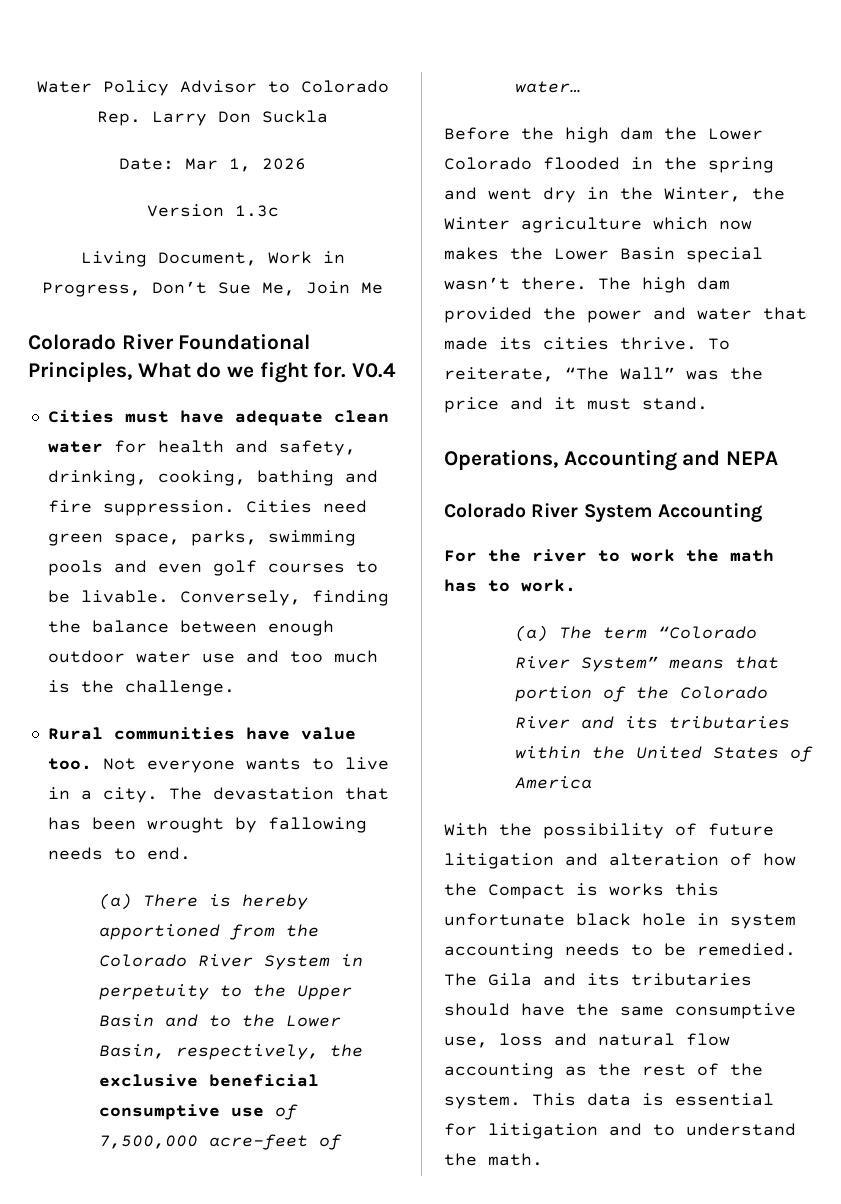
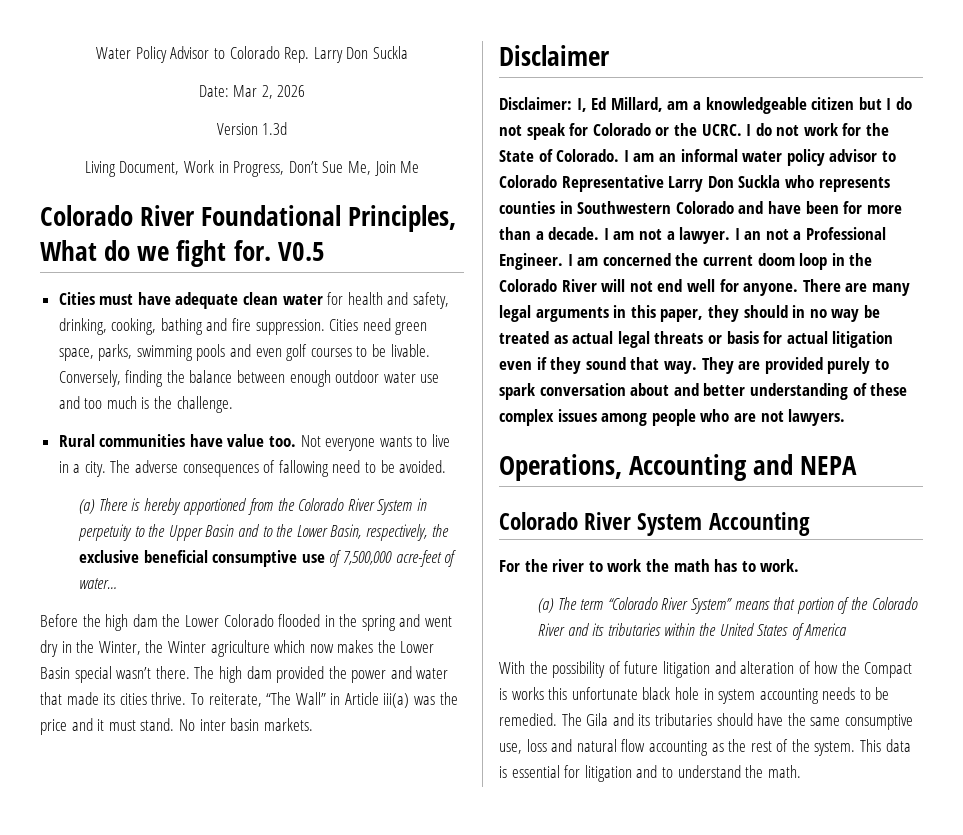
[229,158,251,172] 1, -> [261,85,273,99] 2,
[234,205,279,217] 1.3c -> [262,122,288,135] 1.3d
[352,363,397,378] V0.4 -> [277,242,325,261] V0.5
[212,787,389,800] [47,817,367,833] [47,847,191,860] devastation that has been wrought by fallowing needs to end. -> [135,460,447,477] adverse consequences of fallowing need to be avoided.
(675, 373) none -> [330,692,410,708] in Article iii(a)
(708, 403) none -> [178,718,313,731] [499,45,610,66] [499,97,912,114] [499,123,890,140] [499,149,896,166] [499,175,890,192] [499,201,902,214] [499,227,887,244] [499,253,873,270] [499,279,910,296] [499,305,880,322] [499,331,894,348] [499,357,889,374] [499,383,908,400] [499,409,846,426] No inter basin markets. // Disclaimer // Disclaimer: I, Ed Millard, am a knowledgeable citizen but I do not speak for Colorado or the UCRC. I do not work for the State of Colorado. I am an informal water policy advisor to Colorado Representative Larry Don Suckla who represents counties in Southwestern Colorado and have been for more than a decade. I am not a lawyer. I an not a Professional Engineer. I am concerned the current doom loop in the Colorado River will not end well for anyone. There are many legal arguments in this paper, they should in no way be treated as actual legal threats or basis for actual litigation even if they sound that way. They are provided purely to spark conversation about and better understanding of these complex issues among people who are not lawyers.

